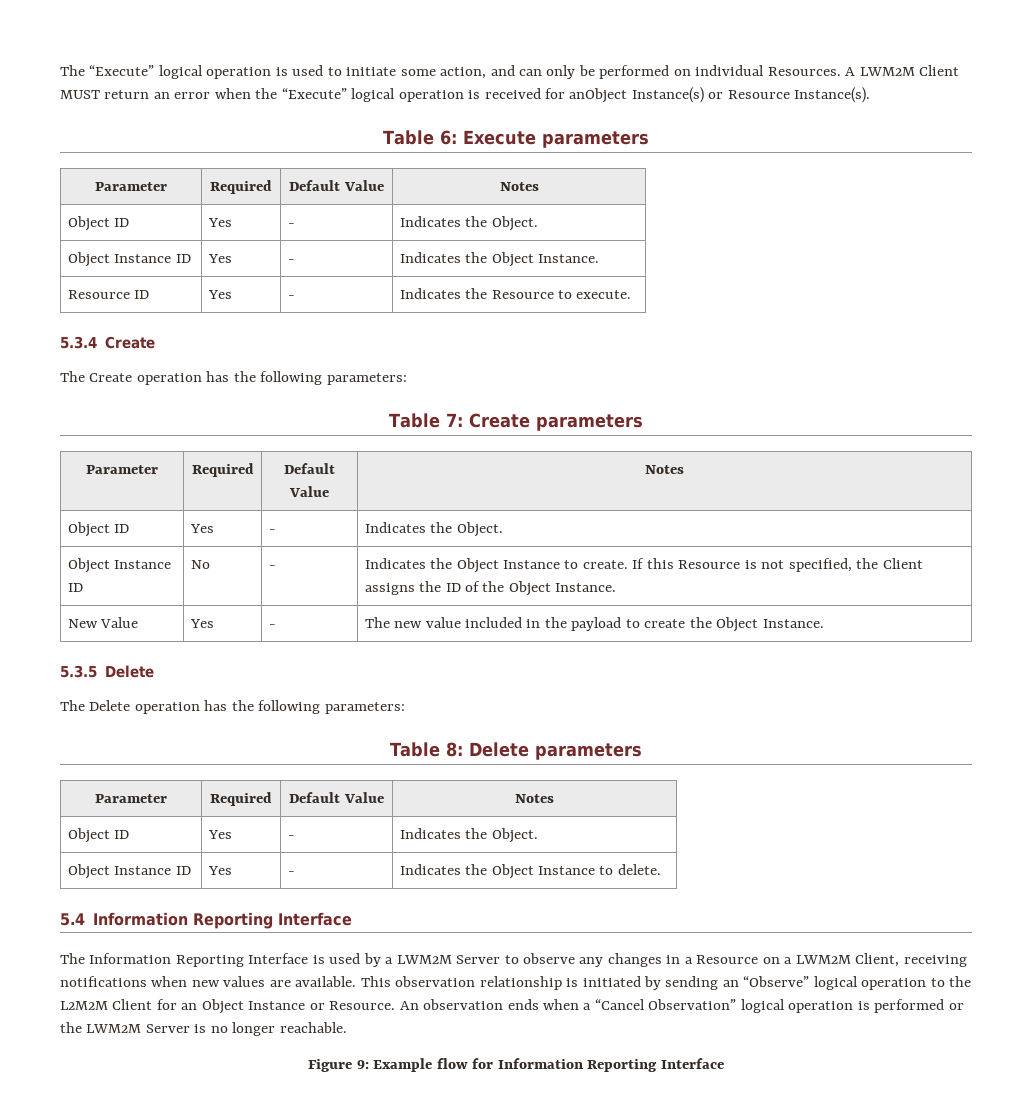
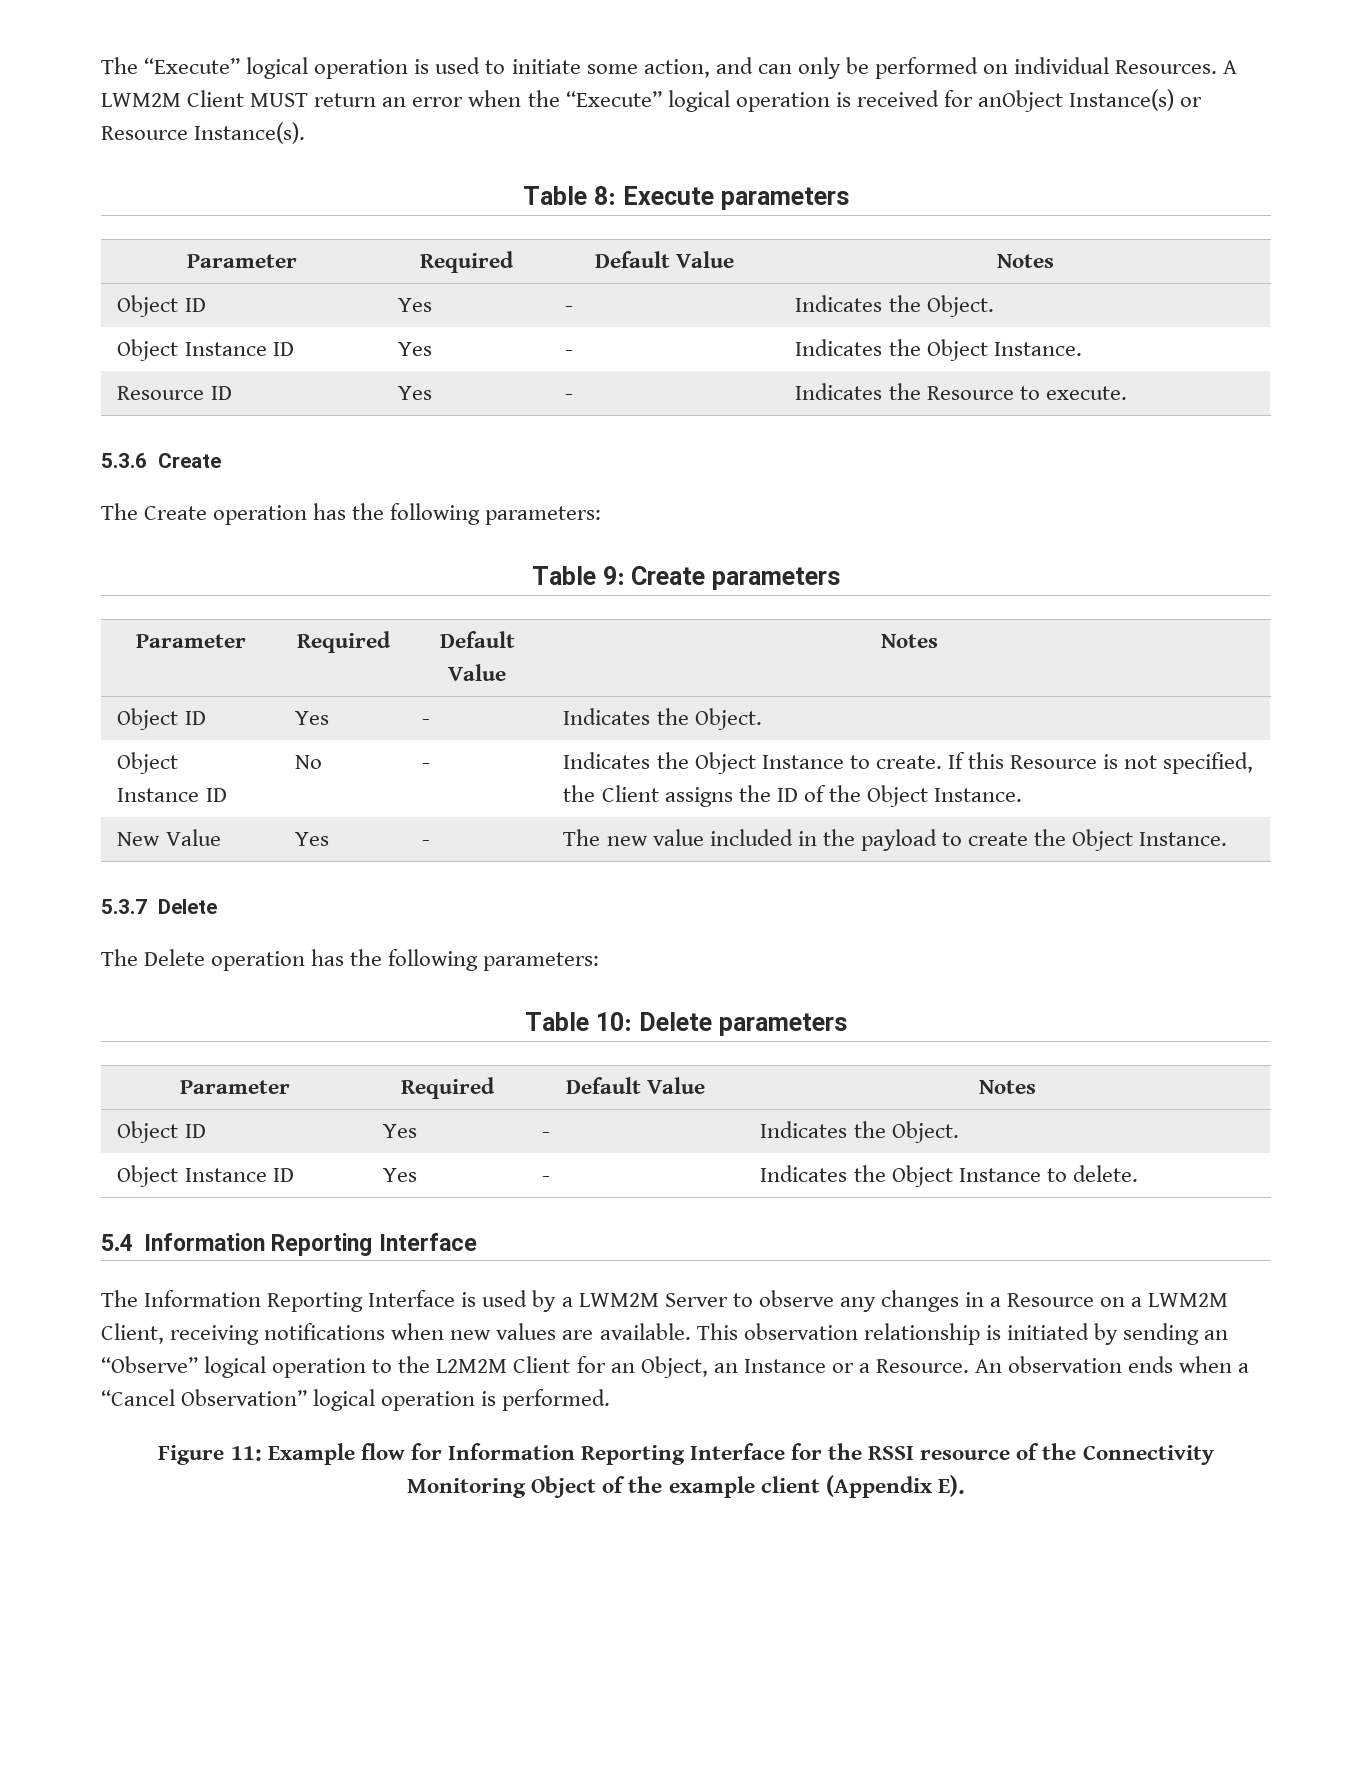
[439,130,457,145] 6: -> [594,186,617,205] 8:
[60,336,97,349] 5.3.4 -> [101,453,147,468] 5.3.6
[445,413,463,427] 7: -> [602,566,625,585] 9:
[60,665,97,678] 5.3.5 -> [101,899,147,914] 5.3.7
[446,742,464,757] 8: -> [596,1012,633,1031] 10:
[201,999,244,1014] Object -> [640,1356,738,1378] Object, an
(325, 1006) none -> [858,1363,870,1373] a
[874,999,964,1013] [60,1022,347,1036] performed or the LWM2M Server is no longer reachable. -> [502,1389,611,1411] performed.
[356,1060,369,1069] 9: -> [230,1446,262,1461] 11:
(724, 1063) none -> [791,1443,1214,1465] [407,1475,965,1498] for the RSSI resource of the Connectivity Monitoring Object of the example client (Appendix E).

